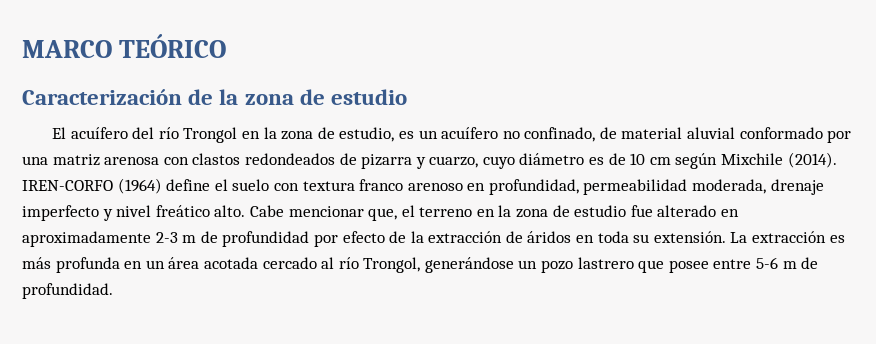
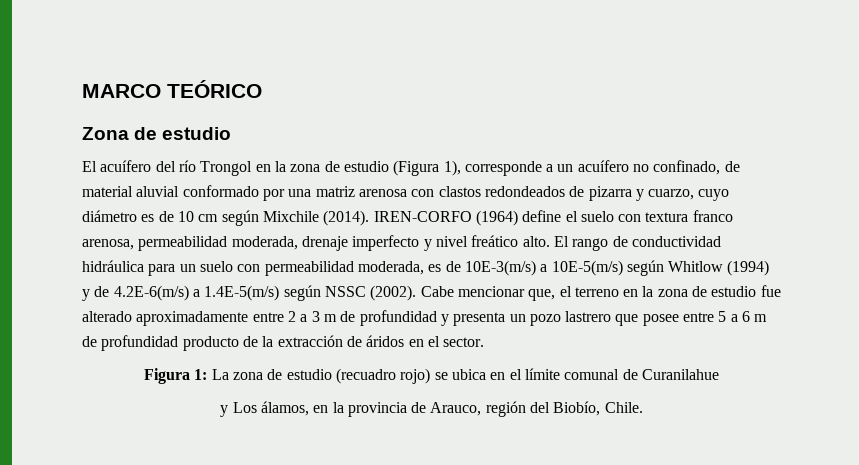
[22,89,294,105] Caracterización de la zona -> [82,127,129,140] Zona
[339,127,414,142] estudio, es -> [343,160,554,176] estudio (Figura 1), corresponde a
[407,179,579,195] arenoso en profundidad, -> [82,239,134,250] arenosa,
(246, 211) none -> [553,236,721,251] [82,260,770,276] [82,285,417,301] El rango de conductividad hidráulica para un suelo con permeabilidad moderada, es de 10E-3(m/s) a 10E-5(m/s) según Whitlow (1994) y de 4.2E-6(m/s) a 1.4E-5(m/s) según NSSC (2002).
[721,209,740,217] [22,231,385,247] en aproximadamente 2-3 m de profundidad por efecto -> [136,310,768,326] [82,335,239,351] aproximadamente entre 2 a 3 m de profundidad y presenta un pozo lastrero que posee entre 5 a 6 m de profundidad producto
[597,231,845,243] [22,257,819,273] [22,283,113,299] toda su extensión. La extracción es más profunda en un área acotada cercado al río Trongol, generándose un pozo lastrero que posee entre 5-6 m de profundidad. -> [427,336,485,347] [144,368,719,384] [220,401,643,417] el sector. // Figura 1: La zona de estudio (recuadro rojo) se ubica en el límite comunal de Curanilahue // y Los álamos, en la provincia de Arauco, región del Biobío, Chile.

